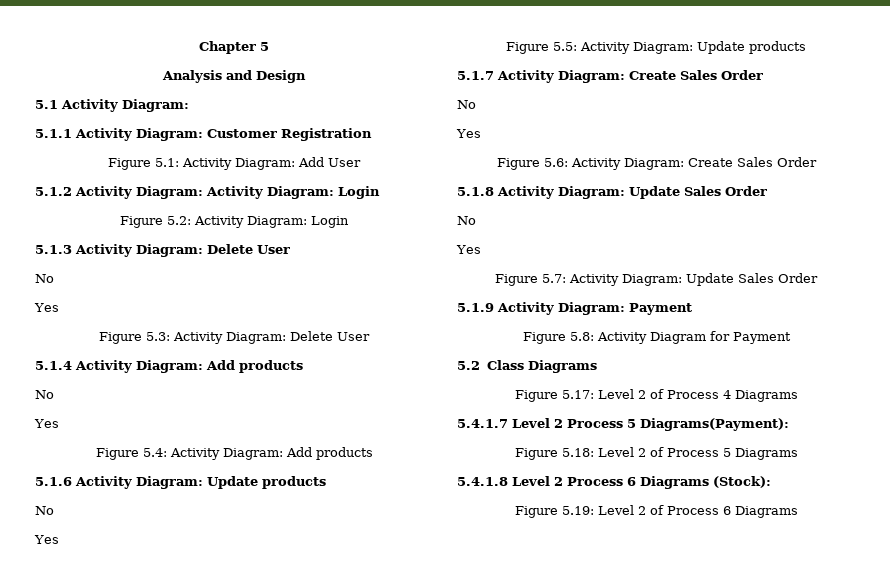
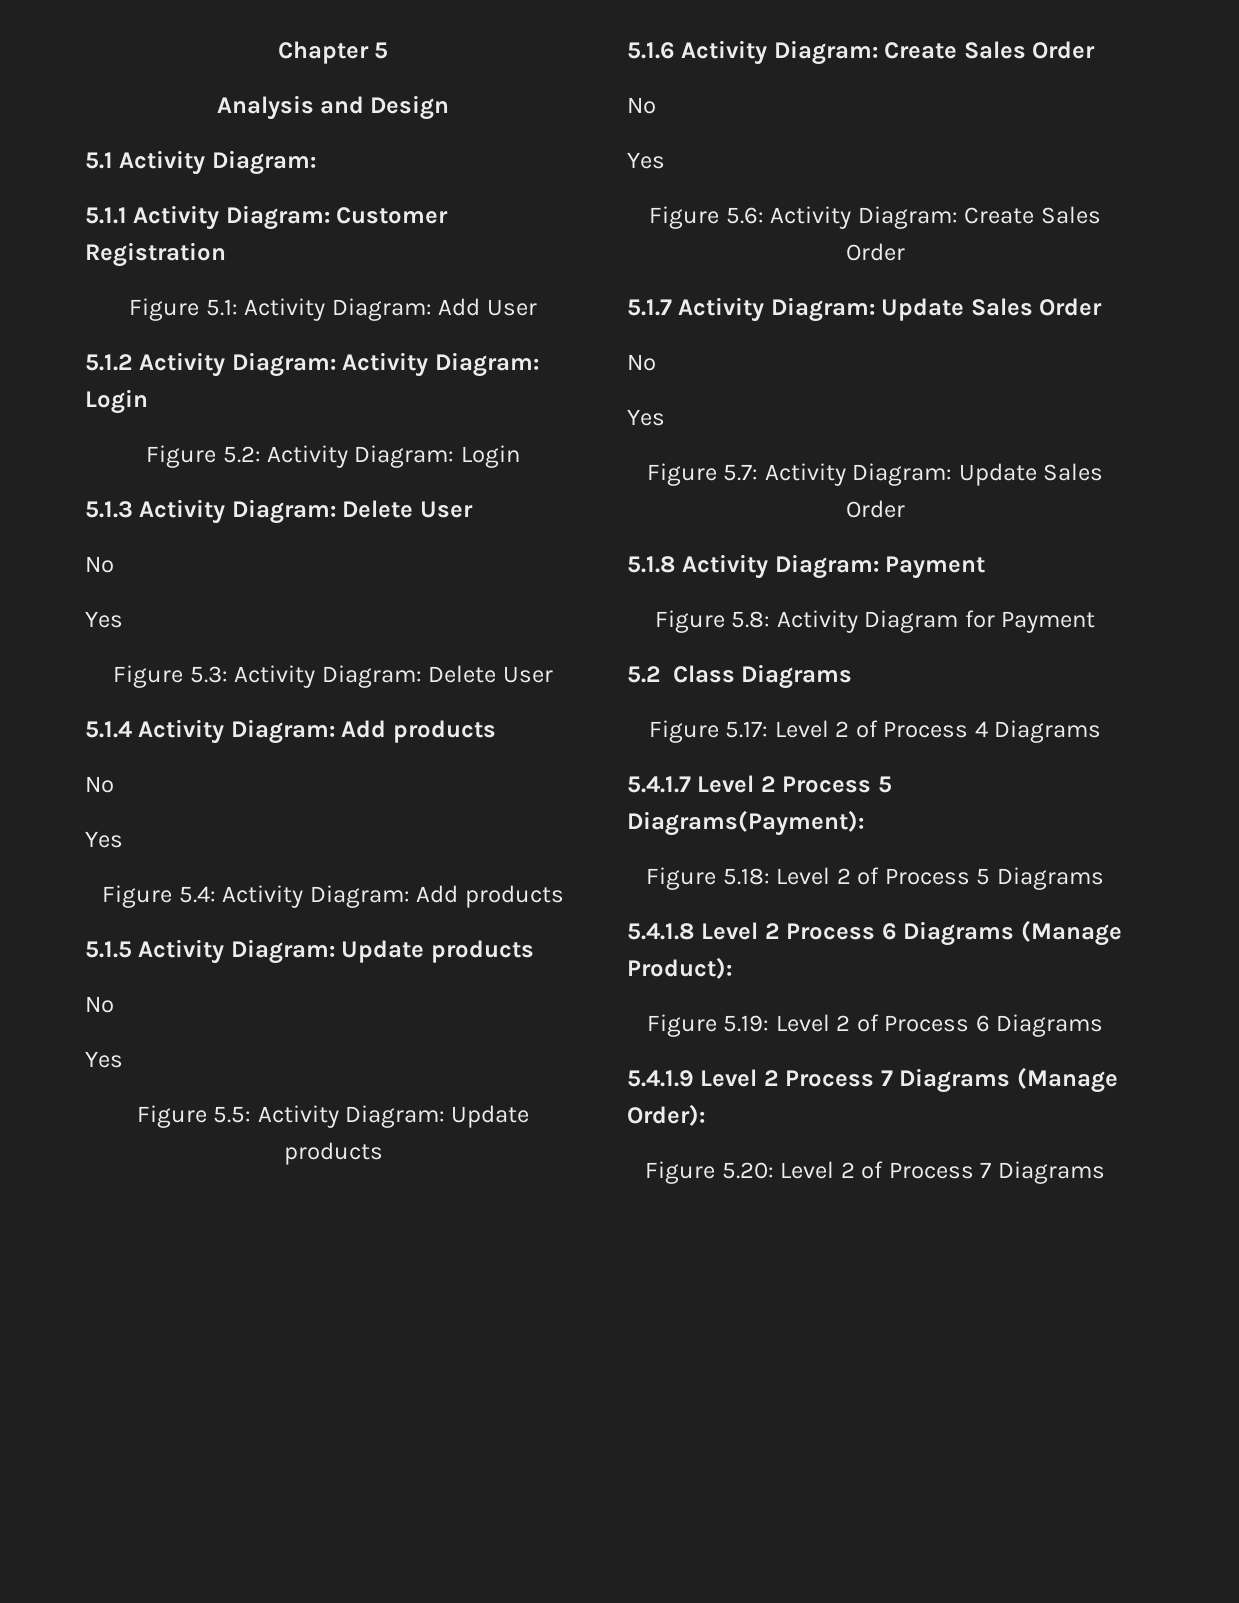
[35,477,72,486] 5.1.6 -> [85,941,132,958] 5.1.5
[457,71,494,80] 5.1.7 -> [627,42,675,59] 5.1.6
[457,187,494,196] 5.1.8 -> [627,299,672,316] 5.1.7
[457,303,494,312] 5.1.9 -> [627,556,676,573] 5.1.8
[713,476,771,488] (Stock): -> [1020,920,1122,946] [627,957,732,979] (Manage Product):
(798, 512) none -> [627,1067,1118,1093] [627,1104,705,1126] [645,1161,1105,1184] // 5.4.1.9 Level 2 Process 7 Diagrams (Manage Order): // Figure 5.20: Level 2 of Process 7 Diagrams

